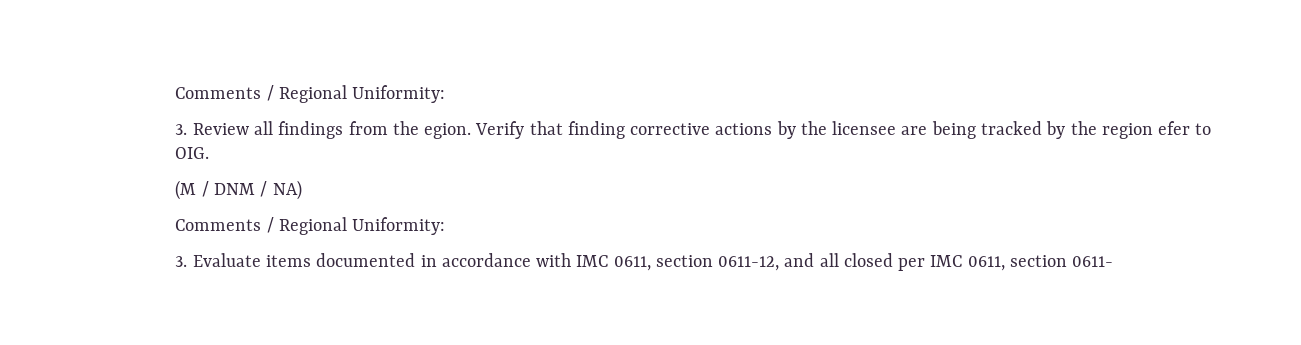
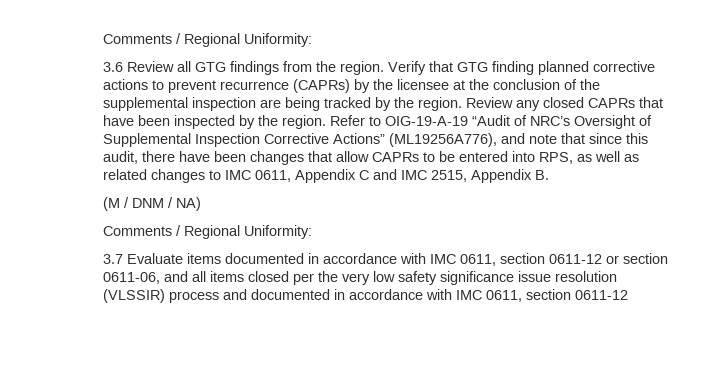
[175,85,446,103] [175,124,188,135] Comments / Regional Uniformity: // 3. -> [103,33,313,47] [103,62,124,72] Comments / Regional Uniformity: // 3.6
(274, 128) none -> [195,62,227,72] GTG
[424,123,472,139] egion. -> [340,61,385,75] region.
[567,121,897,139] finding corrective actions by the licensee -> [457,61,656,75] [103,79,601,93] [103,97,257,111] GTG finding planned corrective actions to prevent recurrence (CAPRs) by the licensee at the conclusion of the supplemental inspection
[1101,121,1212,139] [175,147,210,159] region efer to OIG. -> [418,97,664,111] [103,115,653,129] [103,133,649,147] [103,151,640,165] [103,169,550,183] region. Review any closed CAPRs that have been inspected by the region. Refer to OIG-19-A-19 “Audit of NRC’s Oversight of Supplemental Inspection Corrective Actions” (ML19256A776), and note that since this audit, there have been changes that allow CAPRs to be entered into RPS, as well as related changes to IMC 0611, Appendix C and IMC 2515, Appendix B.
[175,256,188,267] 3. -> [103,254,124,264] 3.7
[718,256,780,271] 0611-12, -> [549,253,669,264] [103,272,161,284] 0611-12 or section 0611-06,
(839, 260) none -> [210,271,245,282] items
[930,255,1114,271] IMC 0611, section 0611- -> [318,271,618,285] [103,289,629,303] the very low safety significance issue resolution (VLSSIR) process and documented in accordance with IMC 0611, section 0611-12

